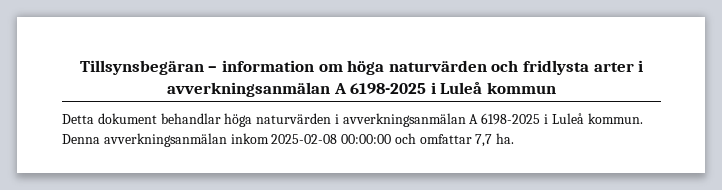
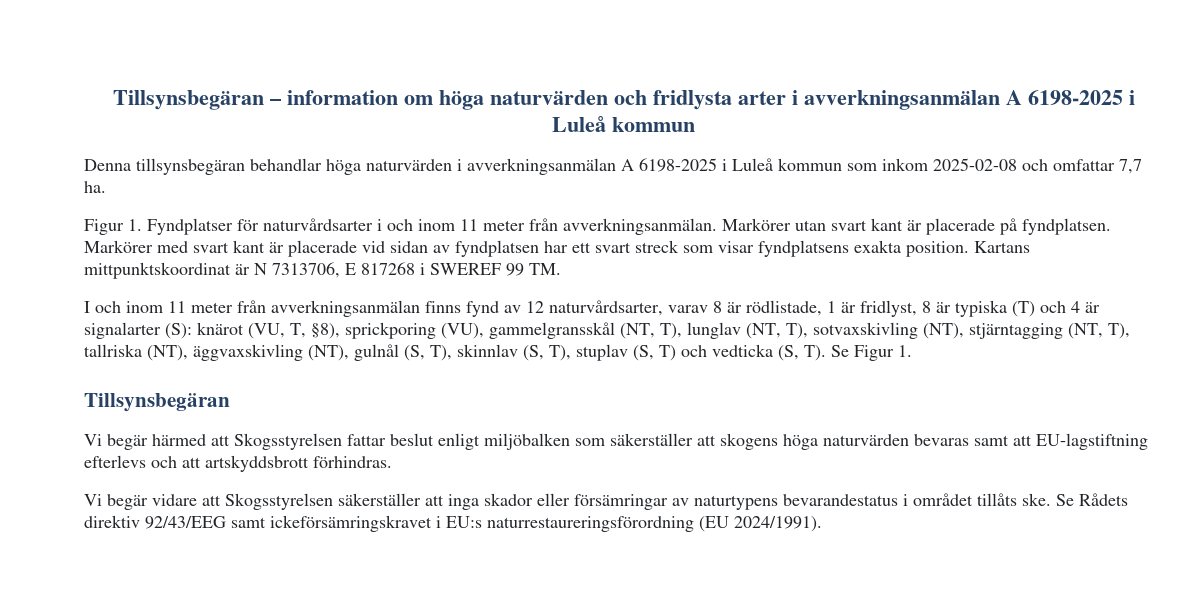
[62,113,157,124] Detta dokument -> [84,158,245,175] Denna tillsynsbegäran
[587,113,643,124] [62,133,227,147] kommun. Denna avverkningsanmälan -> [778,158,877,171] kommun som
[341,134,392,144] 00:00:00 -> (1017, 164) none
(515, 138) none -> [84,218,1111,235] [84,240,1030,257] [84,262,561,279] [84,300,1100,317] [84,322,1130,339] [84,344,912,361] [84,393,230,412] [84,433,1148,450] [84,455,392,472] [84,493,1128,510] [84,515,822,532] // Figur 1. Fyndplatser för naturvårdsarter i och inom 11 meter från avverkningsanmälan. Markörer utan svart kant är placerade på fyndplatsen. Markörer med svart kant är placerade vid sidan av fyndplatsen har ett svart streck som visar fyndplatsens exakta position. Kartans mittpunktskoordinat är N 7313706, E 817268 i SWEREF 99 TM. // I och inom 11 meter från avverkningsanmälan finns fynd av 12 naturvårdsarter, varav 8 är rödlistade, 1 är fridlyst, 8 är typiska (T) och 4 är signalarter (S): knärot (VU, T, §8), sprickporing (VU), gammelgransskål (NT, T), lunglav (NT, T), sotvaxskivling (NT), stjärntagging (NT, T), tallriska (NT), äggvaxskivling (NT), gulnål (S, T), skinnlav (S, T), stuplav (S, T) och vedticka (S, T). Se Figur 1. // Tillsynsbegäran // Vi begär härmed att Skogsstyrelsen fattar beslut enligt miljöbalken som säkerställer att skogens höga naturvärden bevaras samt att EU-lagstiftning efterlevs och att artskyddsbrott förhindras. // Vi begär vidare att Skogsstyrelsen säkerställer att inga skador eller försämringar av naturtypens bevarandestatus i området tillåts ske. Se Rådets direktiv 92/43/EEG samt ickeförsämringskravet i EU:s naturrestaureringsförordning (EU 2024/1991).

